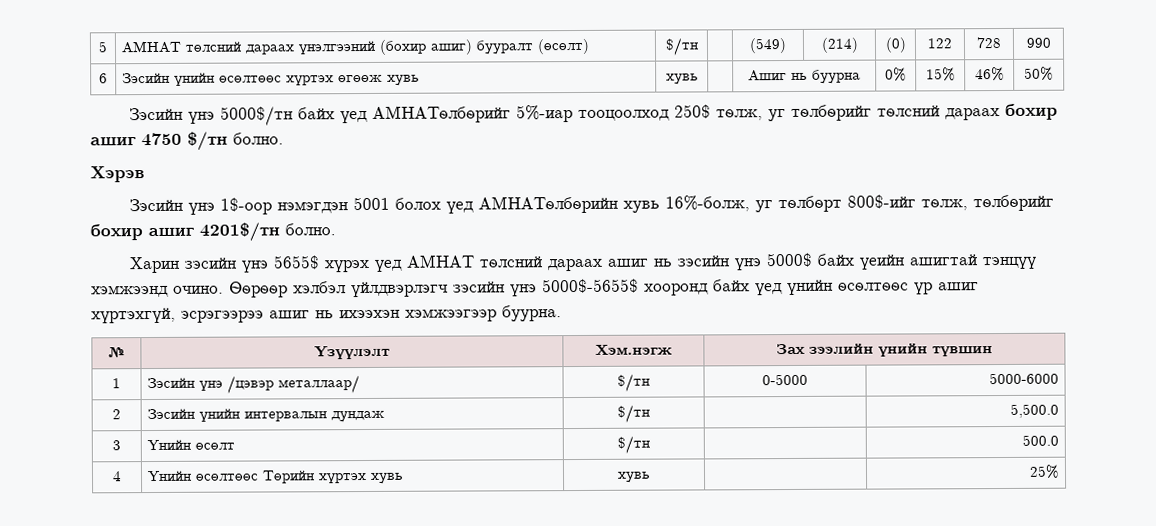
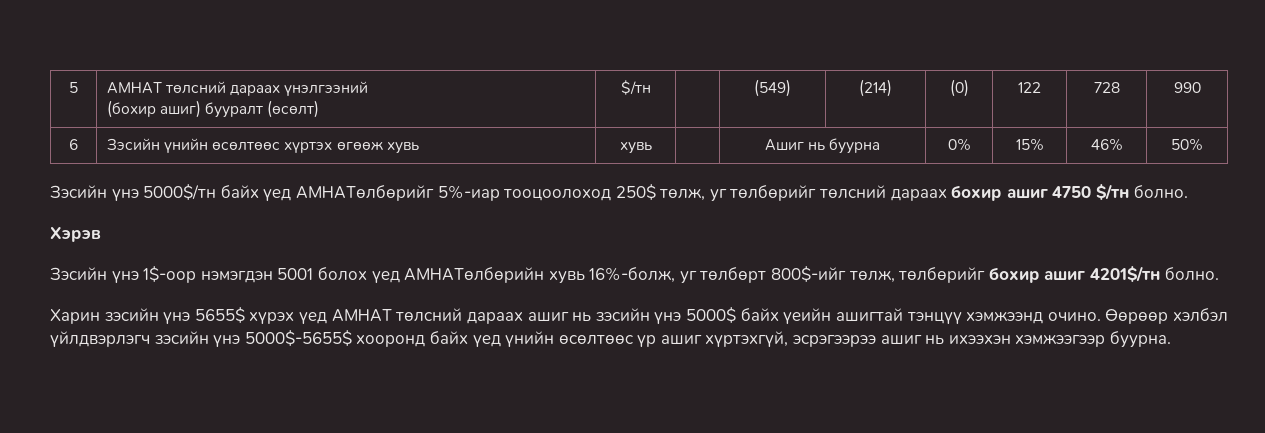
(377, 47) none -> (369, 88) //
[577,109,670,122] тооцоолход -> [503,189,612,201] тооцоолоход
[107,347,126,359] [314,345,390,360] [595,344,673,355] [776,343,993,357] [112,378,121,389] [147,375,361,394] [617,373,650,392] [762,373,808,386] [988,372,1059,385] [112,409,121,420] [147,408,386,423] [617,404,650,423] [1009,403,1059,418] [112,440,121,451] [147,439,236,451] [617,435,650,454] [1021,434,1059,446] [112,471,122,482] [147,470,405,484] [617,471,651,483] [1028,464,1060,479] // № | Үзүүлэлт | Хэм.нэгж | Зах зээлийн үнийн түвшин // 1 | Зэсийн үнэ /цэвэр металлаар/ | $/тн | 0-5000 | 5000-6000 // 2 | Зэсийн үнийн интервалын дундаж | $/тн | | 5,500.0 // 3 | Үнийн өсөлт | $/тн | | 500.0 // 4 | Үнийн өсөлтөөс Төрийн хүртэх хувь | хувь | | 25% -> (1172, 339) none

